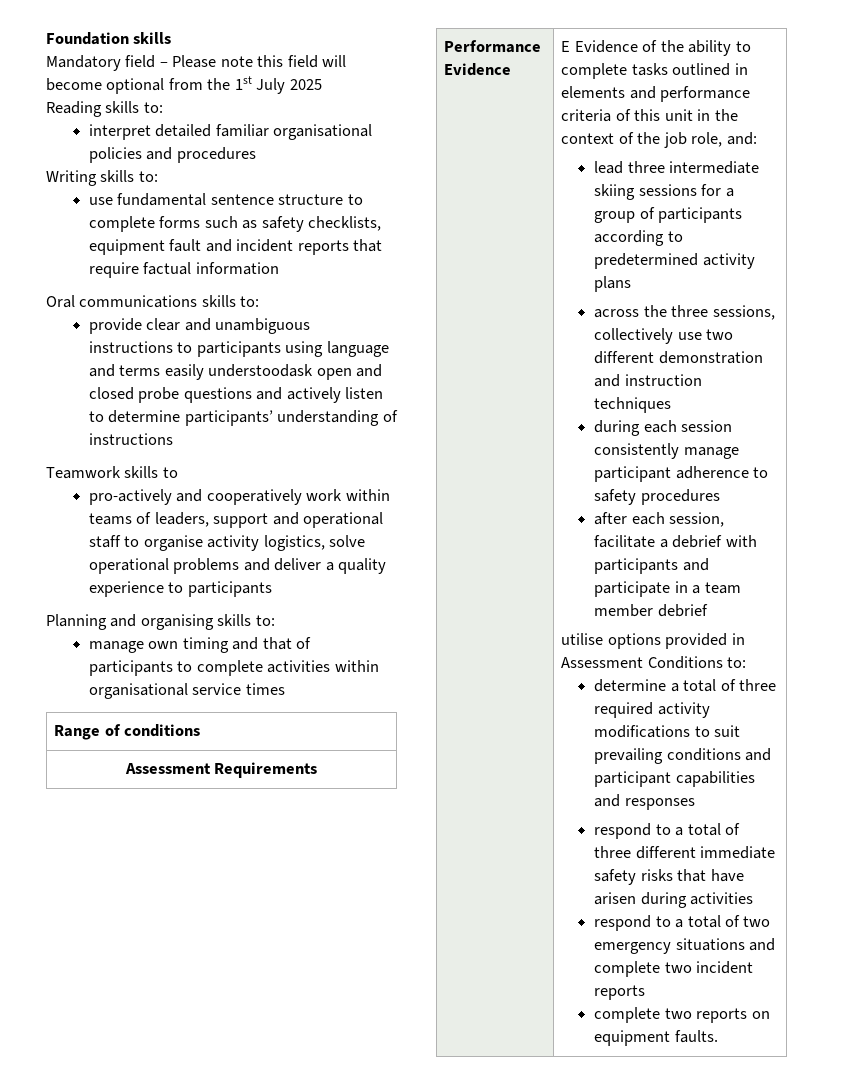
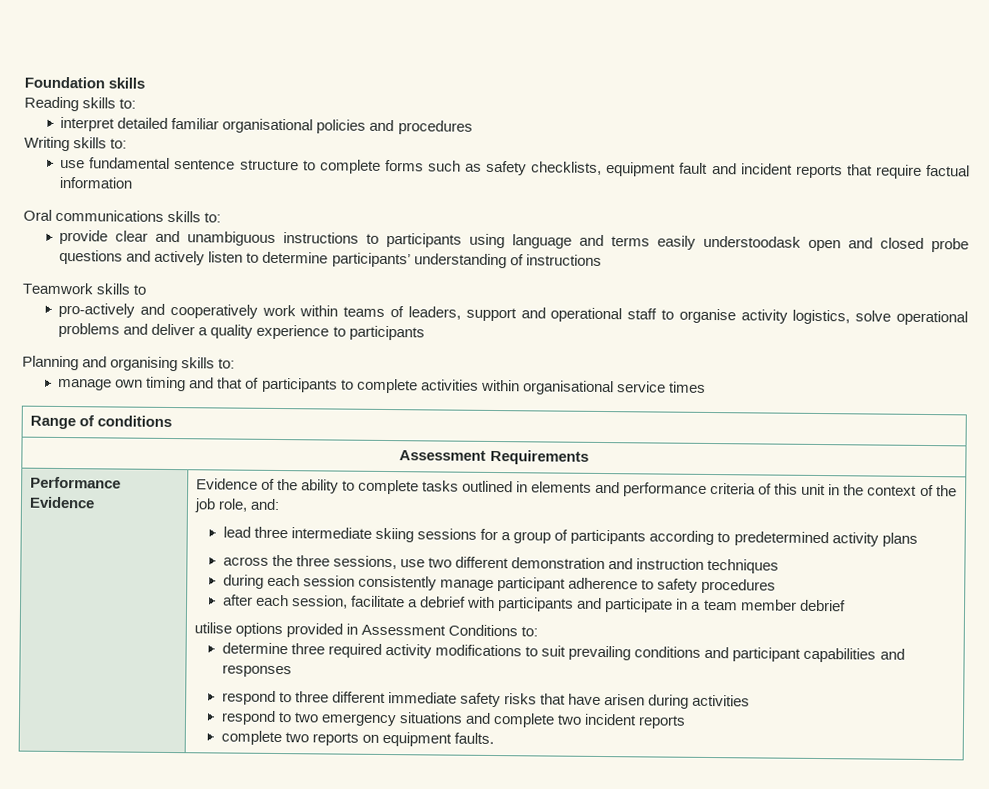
[46,55,347,71] [46,76,322,94] // Mandatory field – Please note this field will become optional from the 1st July 2025 -> (146, 83) none
[561,41,571,52] E -> (95, 502) none
[594,328,674,344] collectively -> (398, 562) none
[670,679,736,692] a total of -> (288, 648) none
[675,823,740,836] a total of -> (292, 697) none
[675,915,740,928] a total of -> (292, 717) none

